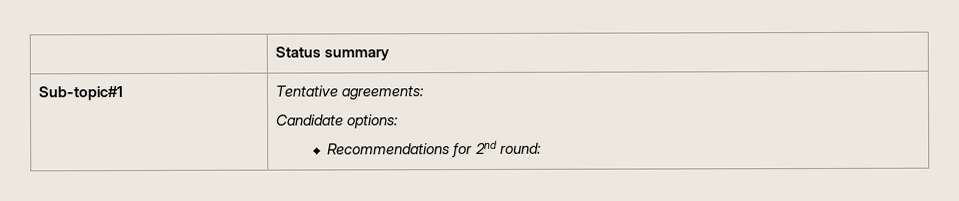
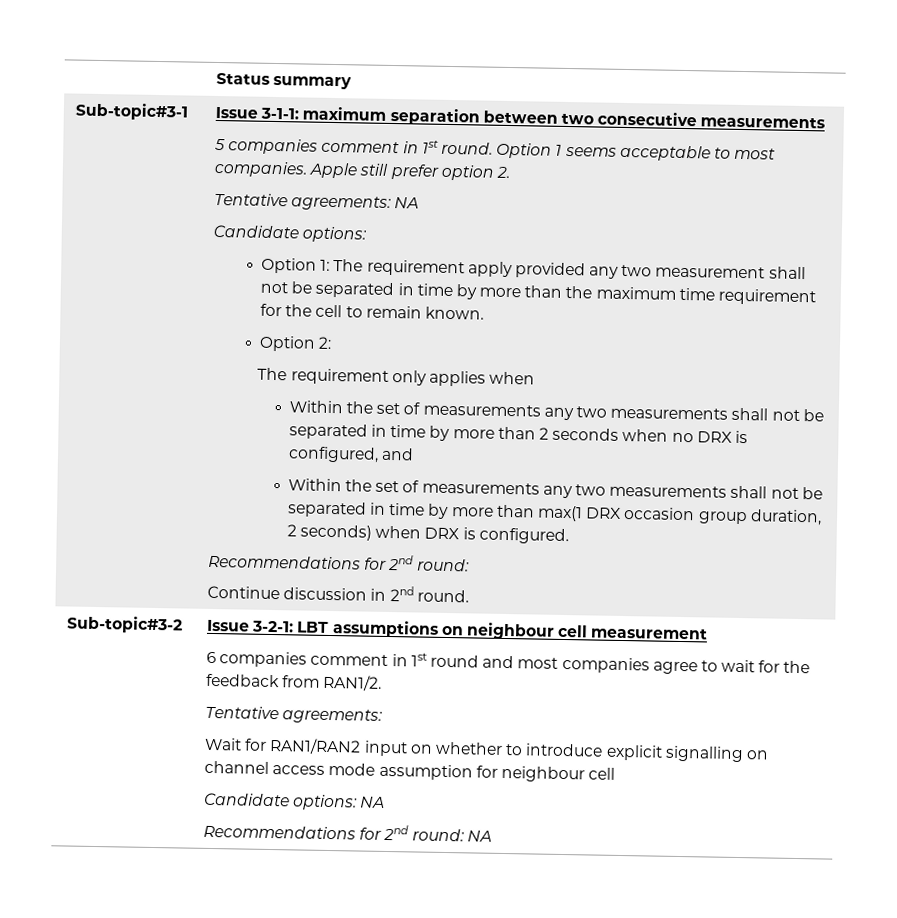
[37,86,123,101] [274,85,424,100] Sub-topic#1 | Tentative agreements: -> [75,102,190,121] [215,106,826,129] [214,138,777,162] [214,160,511,181] [214,192,420,212] Sub-topic#3-1 | Issue 3-1-1: maximum separation between two consecutive measurements // 5 companies comment in 1st round. Option 1 seems acceptable to most companies. Apple still prefer option 2. // Tentative agreements: NA
[327,140,542,158] Recommendations for 2nd round: -> [260,257,806,280] [259,281,816,306] [259,303,484,320] [258,335,333,352] [257,367,536,387] [288,400,824,422] [288,423,748,444] [287,446,415,463] [287,478,823,500] [286,501,822,526] [286,524,569,545] [208,554,470,572] [207,585,469,603] [66,615,184,634] [207,619,709,640] [206,651,811,675] [206,673,383,691] [205,705,384,724] [204,737,769,763] [204,760,616,783] [204,792,386,811] [203,824,492,842] Option 1: The requirement apply provided any two measurement shall not be separated in time by more than the maximum time requirement for the cell to remain known. // Option 2: // The requirement only applies when // Within the set of measurements any two measurements shall not be separated in time by more than 2 seconds when no DRX is configured, and // Within the set of measurements any two measurements shall not be separated in time by more than max(1 DRX occasion group duration, 2 seconds) when DRX is configured. // Recommendations for 2nd round: // Continue discussion in 2nd round. // Sub-topic#3-2 | Issue 3-2-1: LBT assumptions on neighbour cell measurement // 6 companies comment in 1st round and most companies agree to wait for the feedback from RAN1/2. // Tentative agreements: // Wait for RAN1/RAN2 input on whether to introduce explicit signalling on channel access mode assumption for neighbour cell // Candidate options: NA // Recommendations for 2nd round: NA

